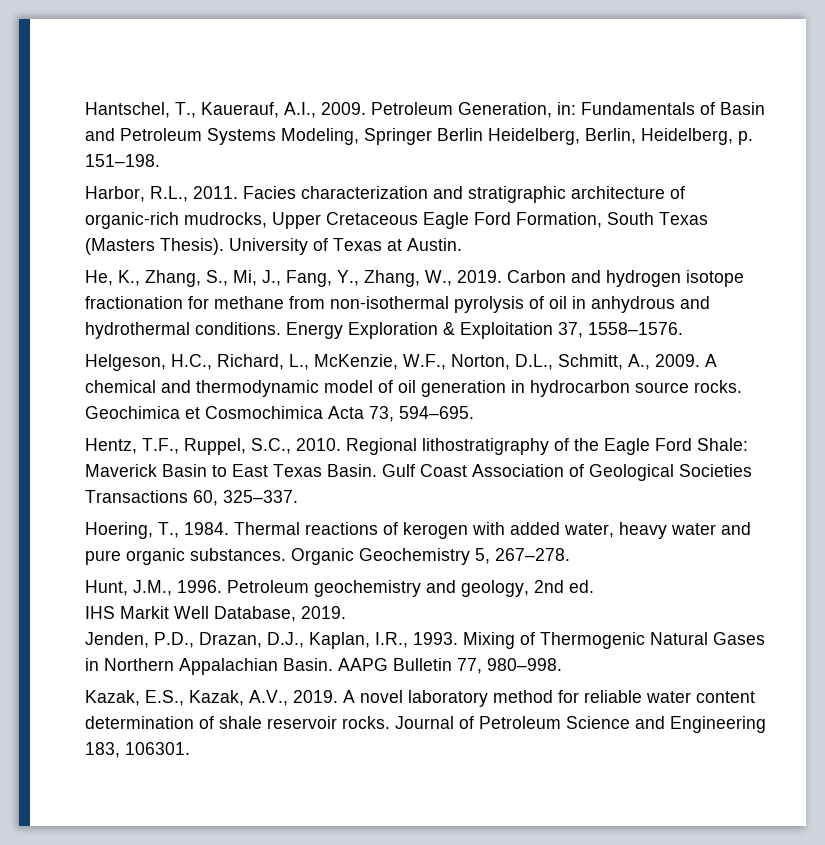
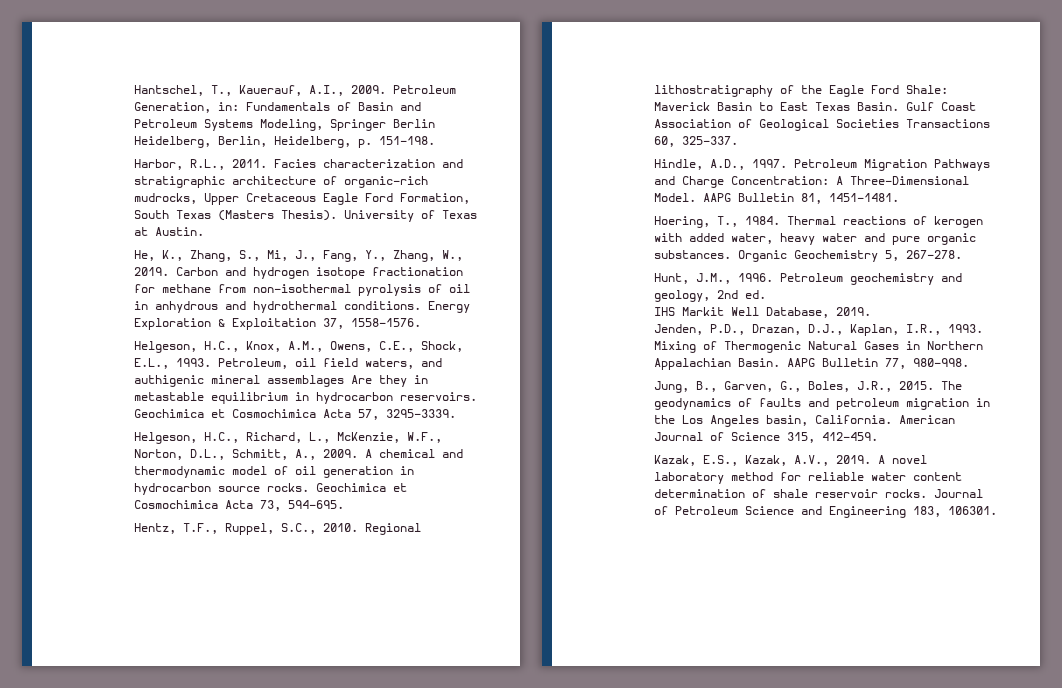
(684, 328) none -> [133,341,463,353] [133,358,442,369] [133,375,428,387] [133,392,477,404] [133,409,456,420] // Helgeson, H.C., Knox, A.M., Owens, C.E., Shock, E.L., 1993. Petroleum, oil field waters, and authigenic mineral assemblages Are they in metastable equilibrium in hydrocarbon reservoirs. Geochimica et Cosmochimica Acta 57, 3295–3339.
(299, 496) none -> [653,159,990,171] [653,176,969,188] [653,193,899,204] // Hindle, A.D., 1997. Petroleum Migration Pathways and Charge Concentration: A Three-Dimensional Model. AAPG Bulletin 81, 1451–1481.
(563, 664) none -> [653,381,962,393] [653,398,990,410] [653,415,955,427] [653,432,878,443] // Jung, B., Garven, G., Boles, J.R., 2015. The geodynamics of faults and petroleum migration in the Los Angeles basin, California. American Journal of Science 315, 412–459.

